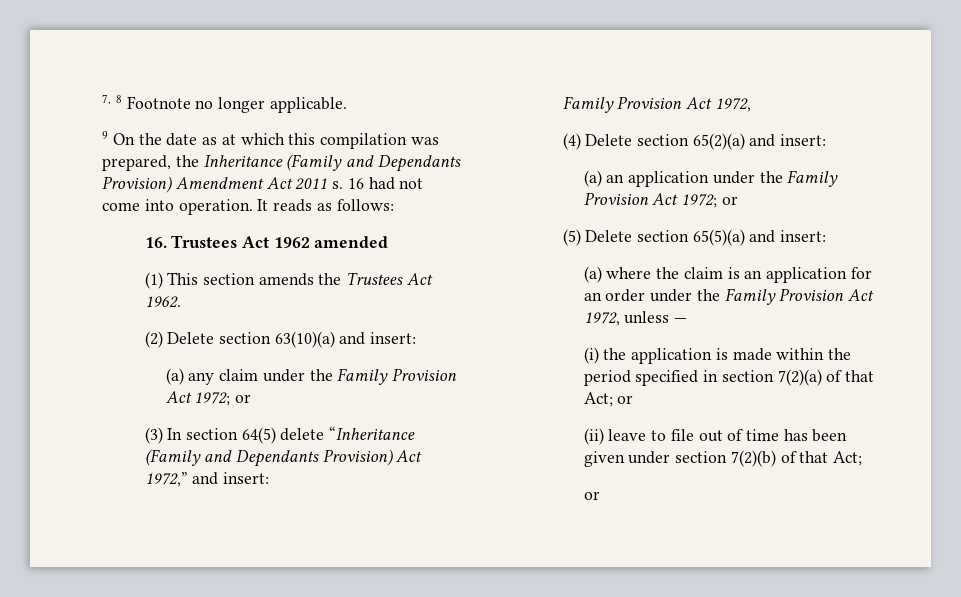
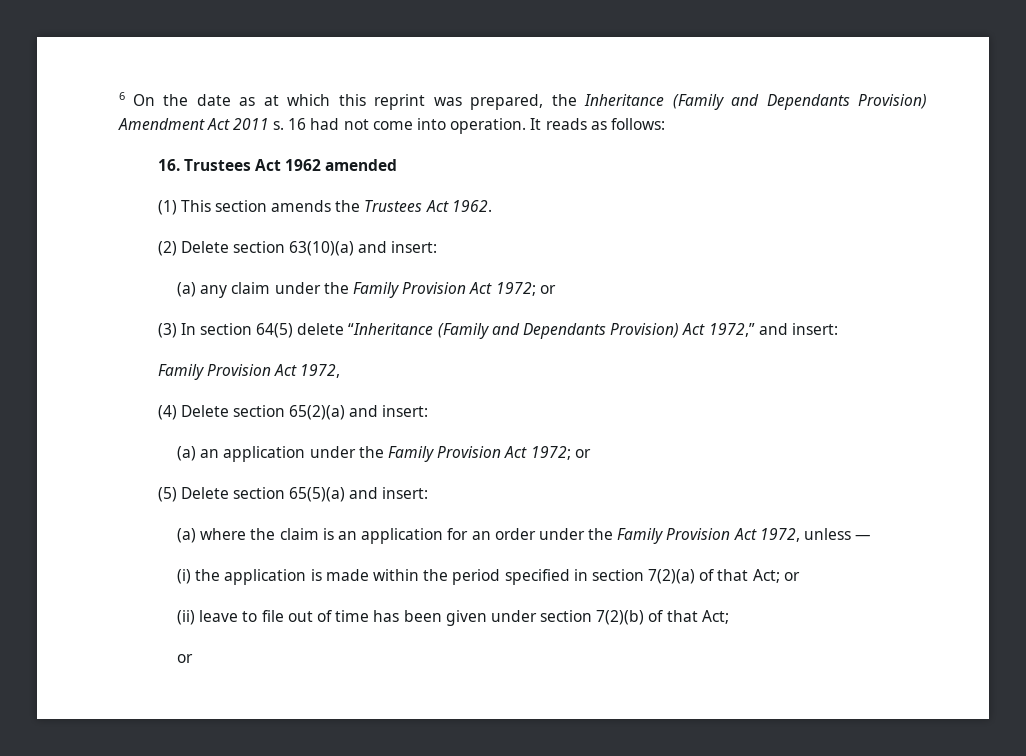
[102,94,347,113] [102,131,109,139] 7, 8 Footnote no longer applicable. // 9 -> [118,92,125,100] 6
[319,133,407,149] compilation -> [374,94,426,110] reprint

